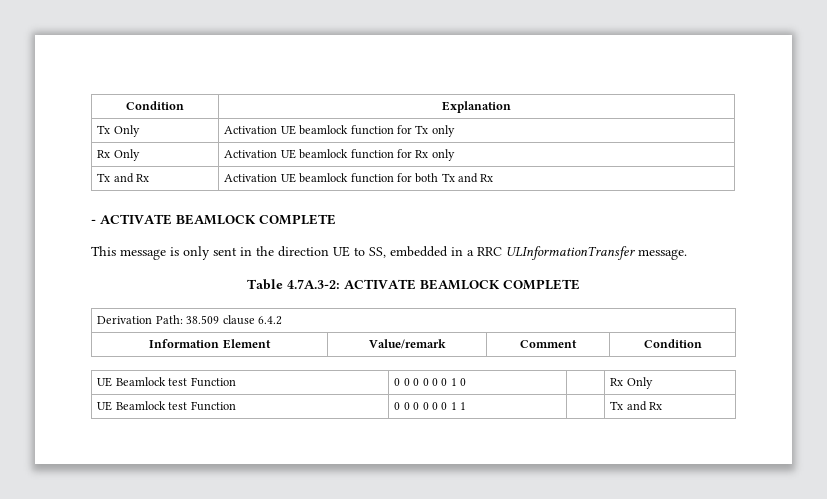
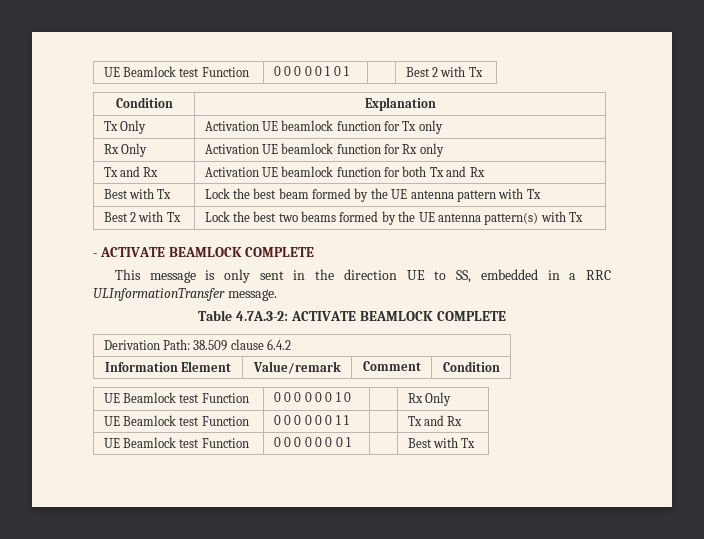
(126, 105) none -> [103,66,249,77] [273,66,350,76] [405,66,483,77] UE Beamlock test Function | 0 0 0 0 0 1 0 1 | | Best 2 with Tx //
(494, 178) none -> [103,188,172,199] [204,188,541,202] [103,211,181,222] [204,211,584,225] // Best with Tx | Lock the best beam formed by the UE antenna pattern with Tx // Best 2 with Tx | Lock the best two beams formed by the UE antenna pattern(s) with Tx
(663, 406) none -> [103,437,249,448] [273,437,352,447] [407,437,476,448] // UE Beamlock test Function | 0 0 0 0 0 0 0 1 | | Best with Tx

